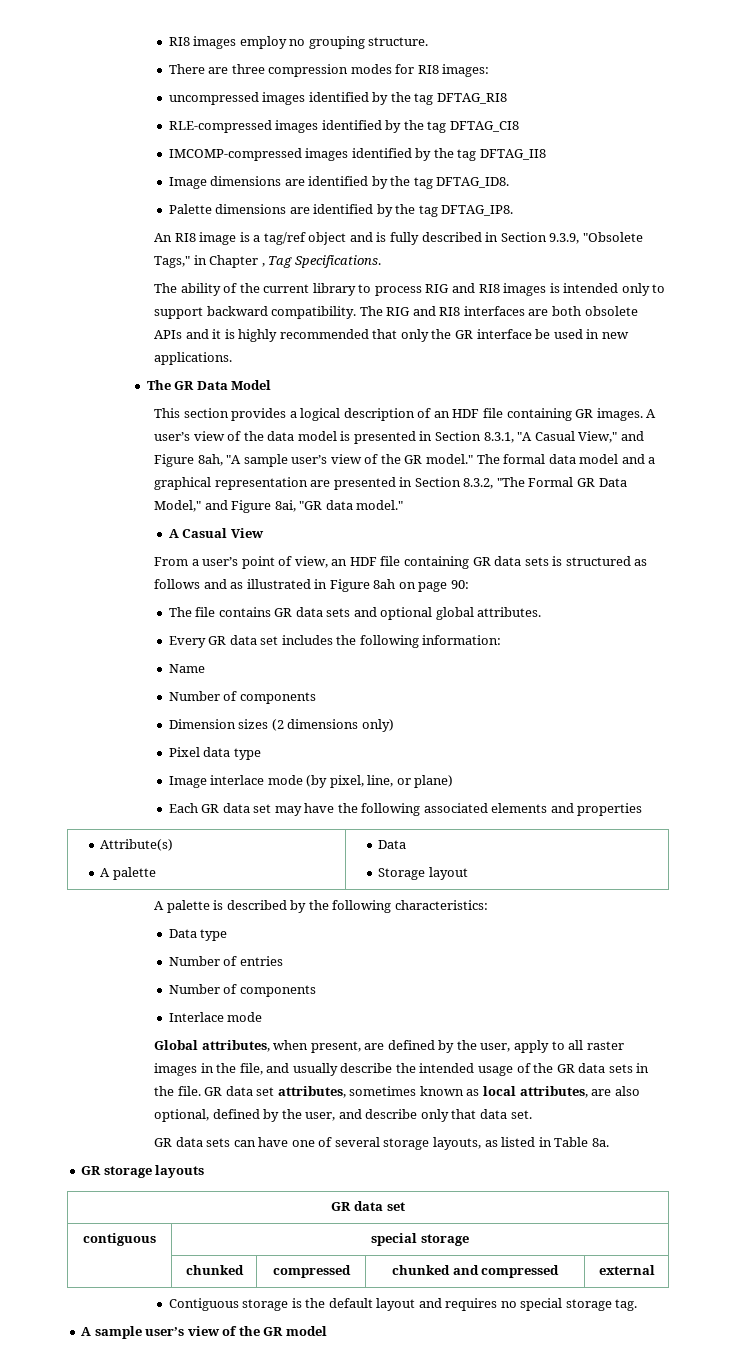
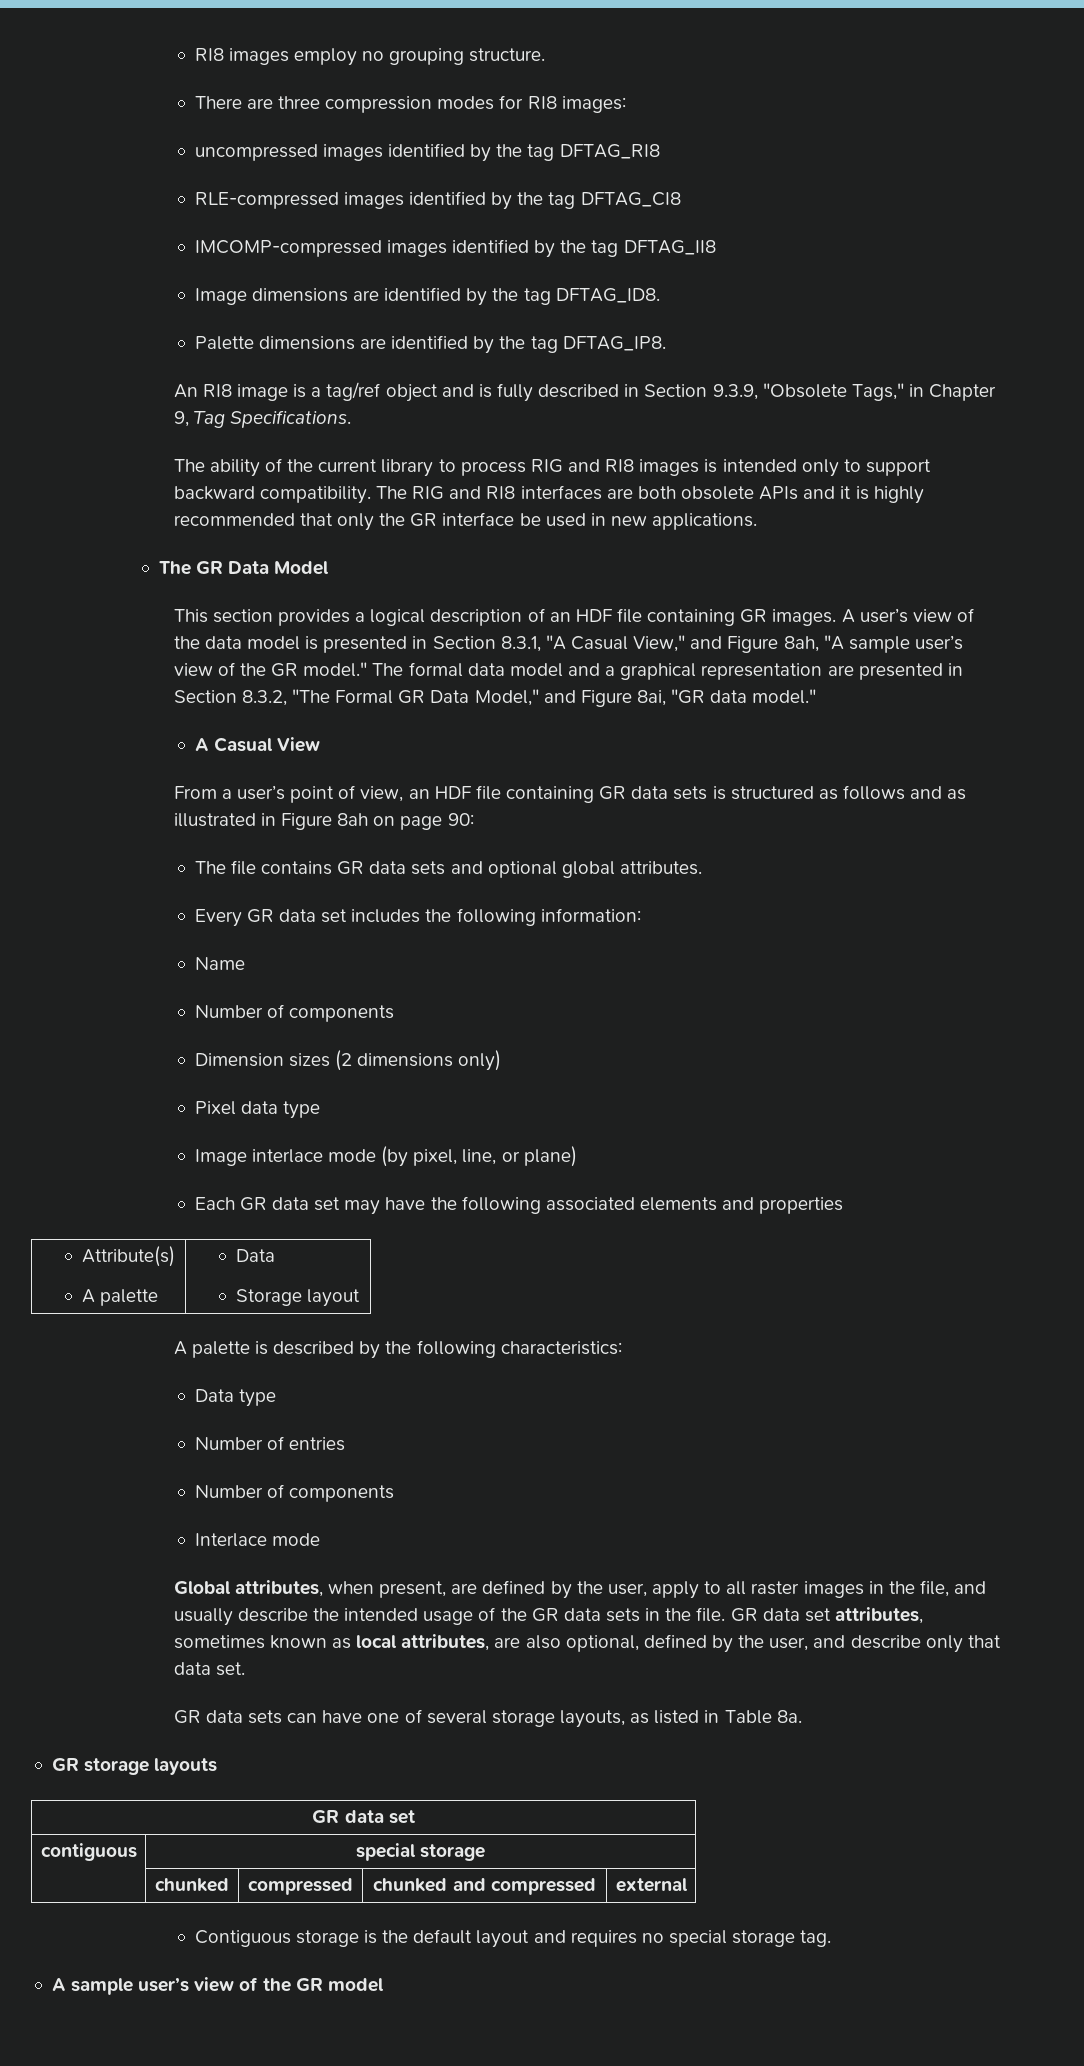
[261,263,265,267] , -> [173,411,189,427] 9,

